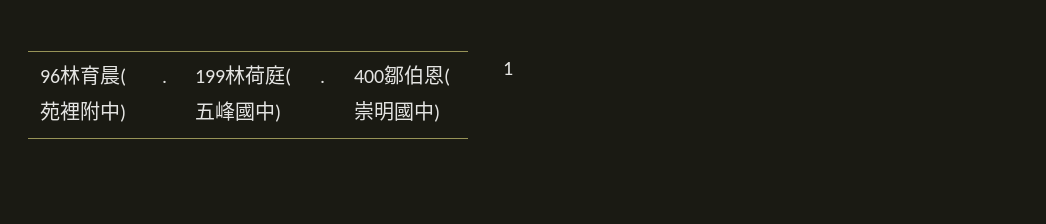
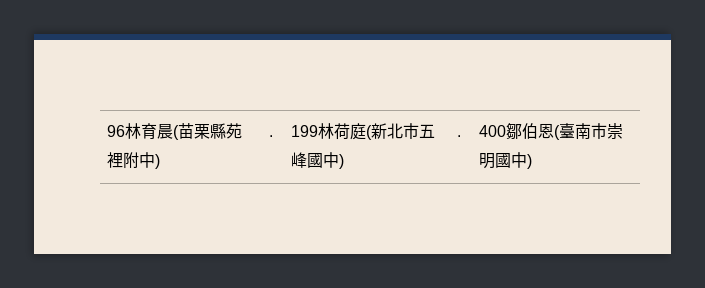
(126, 77) none -> [177,123,226,139] 苗栗縣
(291, 77) none -> [370,123,419,139] 新北市
(450, 77) none -> [558,123,607,139] 臺南市
[503,62,513,75] // 1 -> (532, 161) none

